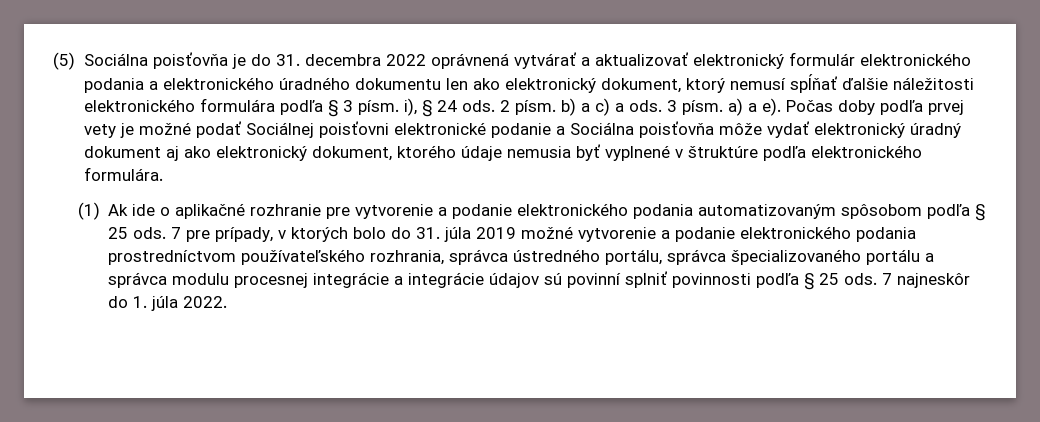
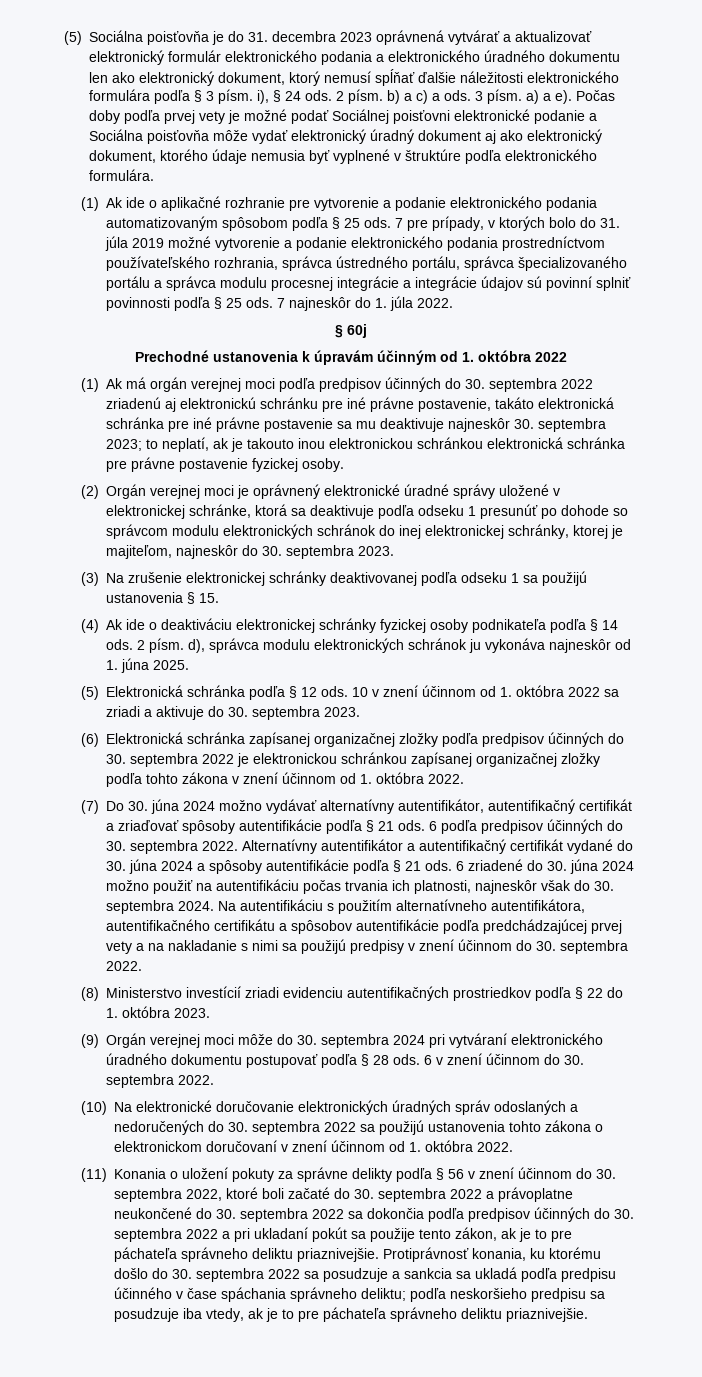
[385,54,426,66] 2022 -> [340,32,372,42] 2023
(228, 302) none -> [335,324,367,338] [135,350,567,365] [81,377,594,392] [106,397,615,412] [106,417,607,432] [106,437,626,452] [106,457,345,472] [81,484,561,499] [106,504,629,519] [106,524,624,539] [106,545,395,559] [81,571,588,586] [106,592,220,604] [81,618,619,633] [106,638,632,653] [106,658,190,673] [81,685,620,700] [106,706,361,720] [81,732,625,747] [106,752,601,767] [106,772,465,787] [81,799,633,814] [106,819,624,834] [106,839,634,854] [106,859,635,874] [106,879,615,894] [106,899,586,914] [106,919,623,934] [106,939,629,954] [106,961,143,971] [81,986,624,1001] [106,1006,211,1018] [81,1033,604,1048] [106,1053,585,1068] [106,1074,215,1088] [81,1100,579,1115] [114,1120,604,1135] [114,1140,514,1152] [81,1167,617,1182] [114,1187,574,1202] [114,1207,635,1222] [114,1227,573,1242] [114,1247,602,1262] [114,1267,617,1282] [114,1287,606,1302] [114,1307,589,1322] // § 60j // Prechodné ustanovenia k úpravám účinným od 1. októbra 2022 // (1) Ak má orgán verejnej moci podľa predpisov účinných do 30. septembra 2022 zriadenú aj elektronickú schránku pre iné právne postavenie, takáto elektronická schránka pre iné právne postavenie sa mu deaktivuje najneskôr 30. septembra 2023; to neplatí, ak je takouto inou elektronickou schránkou elektronická schránka pre právne postavenie fyzickej osoby. // (2) Orgán verejnej moci je oprávnený elektronické úradné správy uložené v elektronickej schránke, ktorá sa deaktivuje podľa odseku 1 presunúť po dohode so správcom modulu elektronických schránok do inej elektronickej schránky, ktorej je majiteľom, najneskôr do 30. septembra 2023. // (3) Na zrušenie elektronickej schránky deaktivovanej podľa odseku 1 sa použijú ustanovenia § 15. // (4) Ak ide o deaktiváciu elektronickej schránky fyzickej osoby podnikateľa podľa § 14 ods. 2 písm. d), správca modulu elektronických schránok ju vykonáva najneskôr od 1. júna 2025. // (5) Elektronická schránka podľa § 12 ods. 10 v znení účinnom od 1. októbra 2022 sa zriadi a aktivuje do 30. septembra 2023. // (6) Elektronická schránka zapísanej organizačnej zložky podľa predpisov účinných do 30. septembra 2022 je elektronickou schránkou zapísanej organizačnej zložky podľa tohto zákona v znení účinnom od 1. októbra 2022. // (7) Do 30. júna 2024 možno vydávať alternatívny autentifikátor, autentifikačný certifikát a zriaďovať spôsoby autentifikácie podľa § 21 ods. 6 podľa predpisov účinných do 30. septembra 2022. Alternatívny autentifikátor a autentifikačný certifikát vydané do 30. júna 2024 a spôsoby autentifikácie podľa § 21 ods. 6 zriadené do 30. júna 2024 možno použiť na autentifikáciu počas trvania ich platnosti, najneskôr však do 30. septembra 2024. Na autentifikáciu s použitím alternatívneho autentifikátora, autentifikačného certifikátu a spôsobov autentifikácie podľa predchádzajúcej prvej vety a na nakladanie s nimi sa použijú predpisy v znení účinnom do 30. septembra 2022. // (8) Ministerstvo investícií zriadi evidenciu autentifikačných prostriedkov podľa § 22 do 1. októbra 2023. // (9) Orgán verejnej moci môže do 30. septembra 2024 pri vytváraní elektronického úradného dokumentu postupovať podľa § 28 ods. 6 v znení účinnom do 30. septembra 2022. // (10) Na elektronické doručovanie elektronických úradných správ odoslaných a nedoručených do 30. septembra 2022 sa použijú ustanovenia tohto zákona o elektronickom doručovaní v znení účinnom od 1. októbra 2022. // (11) Konania o uložení pokuty za správne delikty podľa § 56 v znení účinnom do 30. septembra 2022, ktoré boli začaté do 30. septembra 2022 a právoplatne neukončené do 30. septembra 2022 sa dokončia podľa predpisov účinných do 30. septembra 2022 a pri ukladaní pokút sa použije tento zákon, ak je to pre páchateľa správneho deliktu priaznivejšie. Protiprávnosť konania, ku ktorému došlo do 30. septembra 2022 sa posudzuje a sankcia sa ukladá podľa predpisu účinného v čase spáchania správneho deliktu; podľa neskoršieho predpisu sa posudzuje iba vtedy, ak je to pre páchateľa správneho deliktu priaznivejšie.

